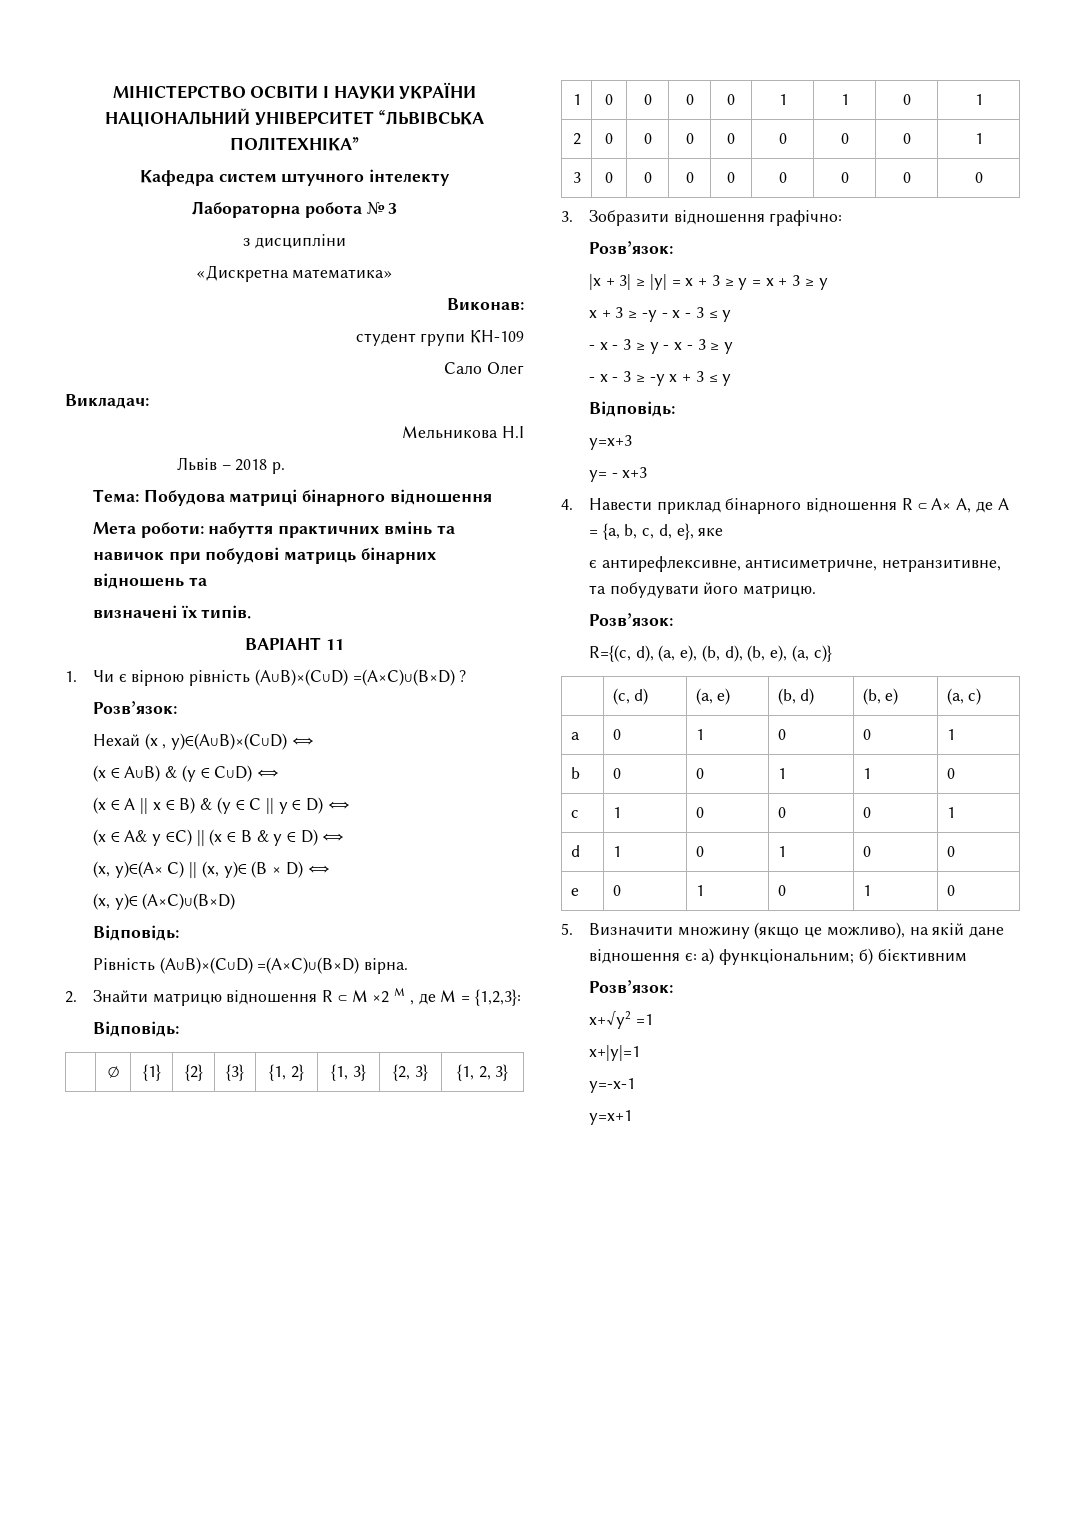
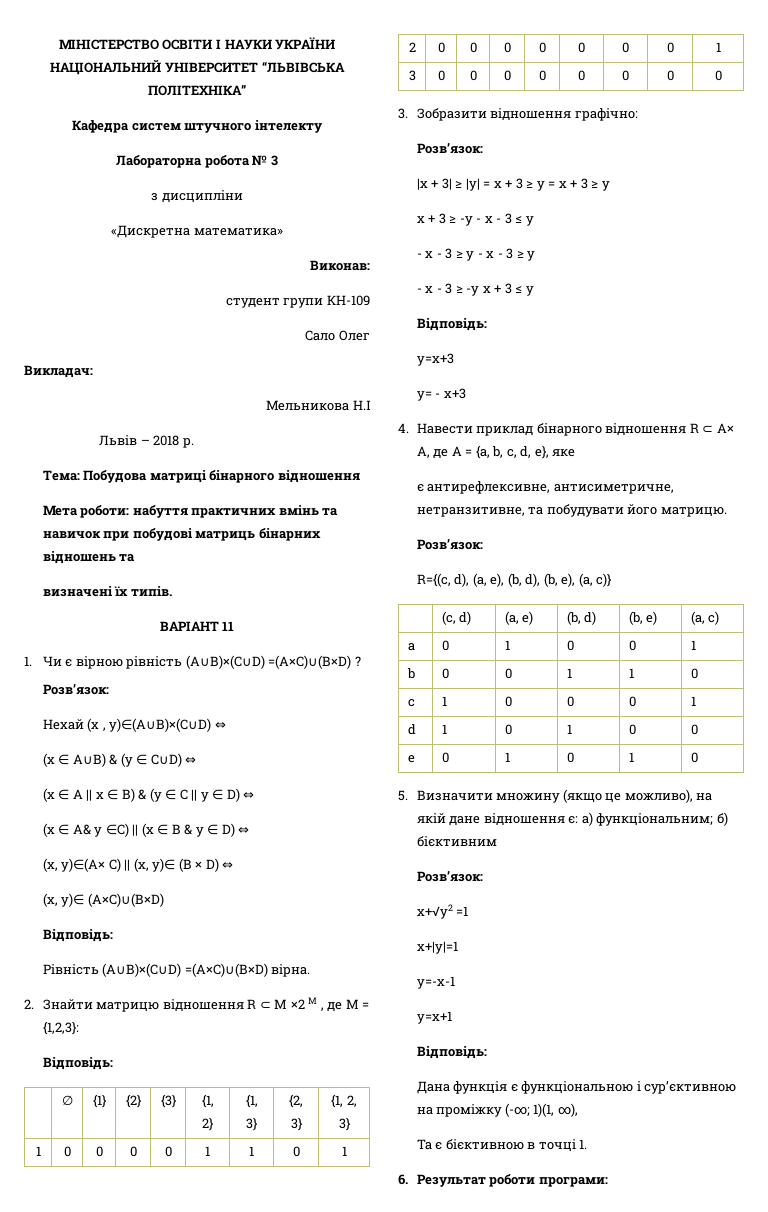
(632, 1117) none -> [416,1046,487,1059] [416,1081,737,1094] [416,1103,578,1117] [416,1139,588,1152] [398,1174,608,1187] // Відповідь: // Дана функція є функціональною і сур’єктивною на проміжку (-∞; 1)(1, ∞), // Та є бієктивною в точці 1. // 6. Результат роботи програми:

